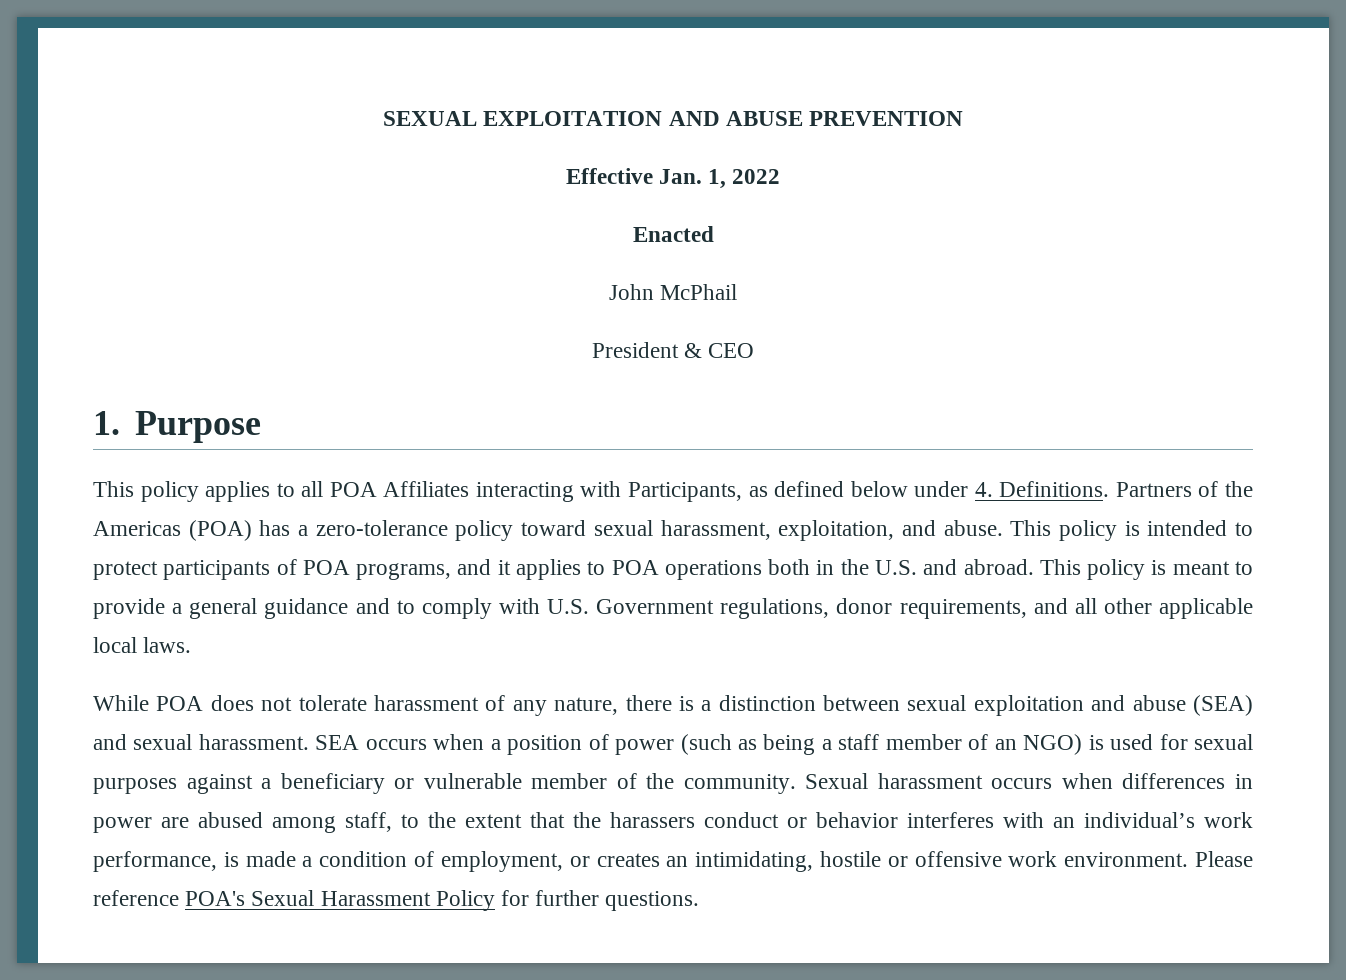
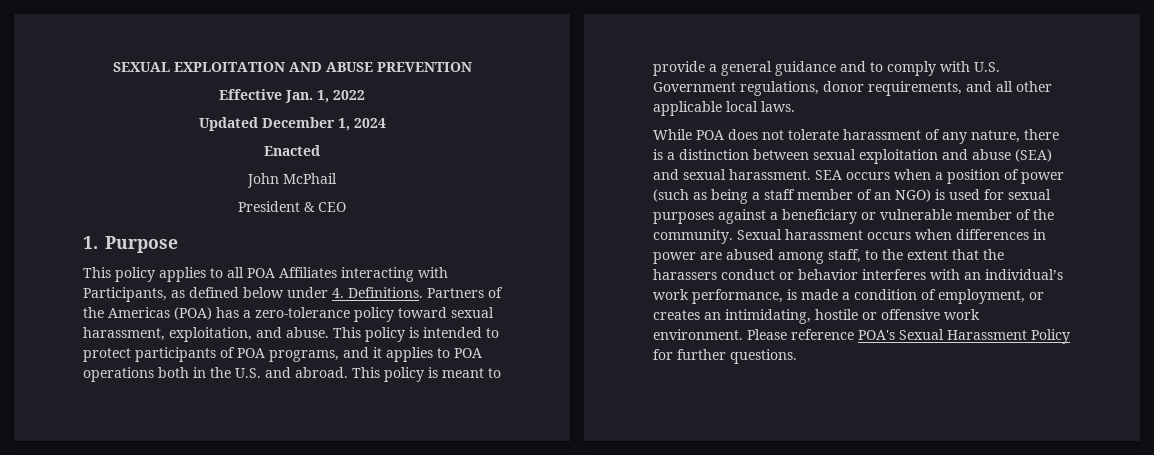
(781, 176) none -> [198,117,386,131] // Updated December 1, 2024

